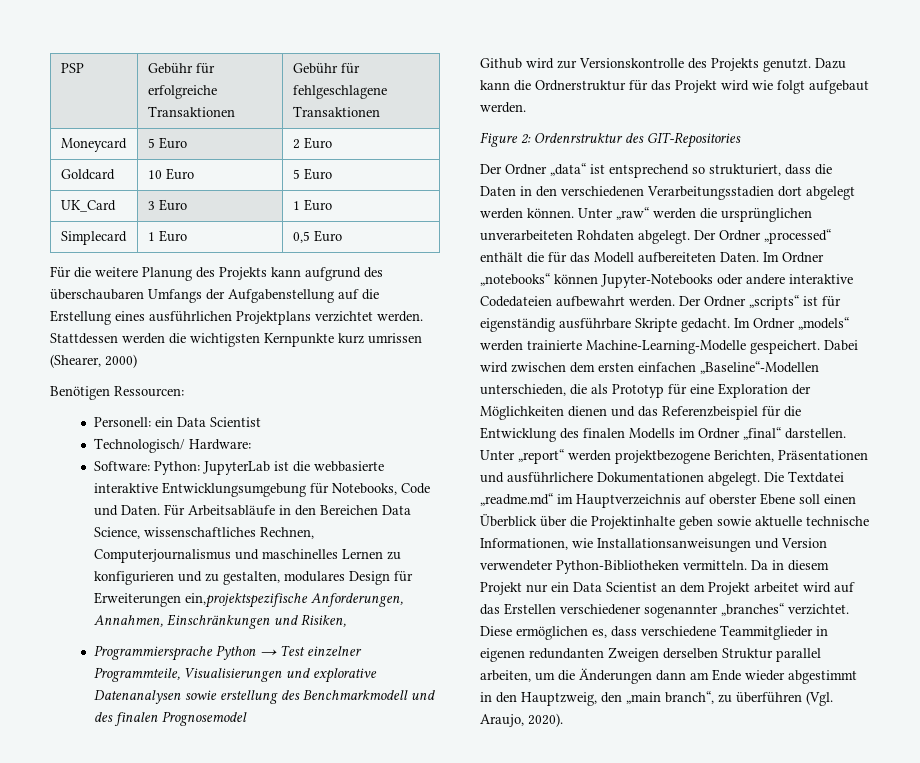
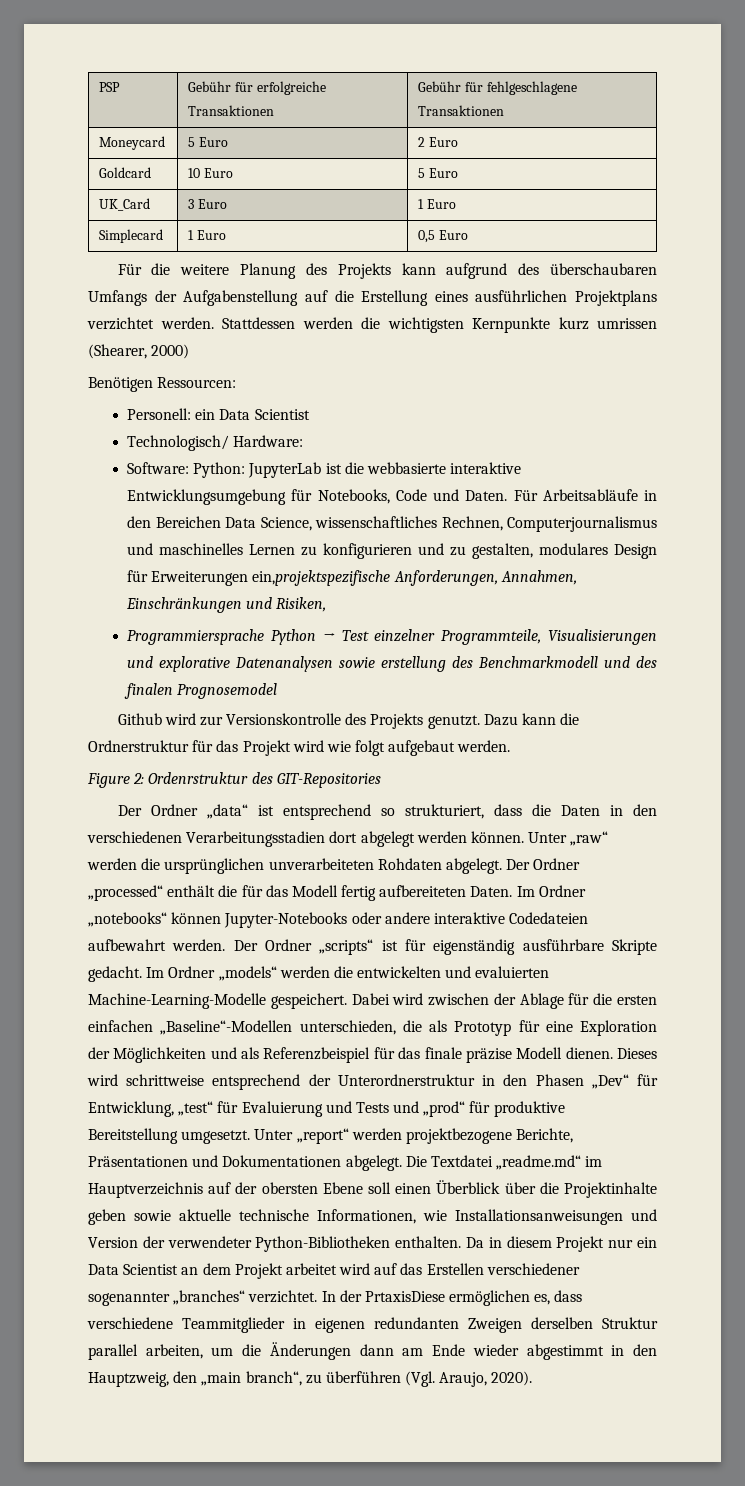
(634, 257) none -> [341,885,377,901] fertig
[527,340,582,350] trainierte -> [333,966,550,978] die entwickelten und evaluierten
[570,362,595,373] dem -> [493,993,613,1009] der Ablage für die
[568,406,801,420] [480,427,846,442] dienen und das Referenzbeispiel für die Entwicklung des finalen Modells im Ordner „final“ darstellen. -> [210,1047,657,1063] [87,1074,658,1090] [88,1101,565,1117] [88,1128,251,1144] und als Referenzbeispiel für das finale präzise Modell dienen. Dieses wird schrittweise entsprechend der Unterordnerstruktur in den Phasen „Dev“ für Entwicklung, „test“ für Evaluierung und Tests und „prod“ für produktive Bereitstellung umgesetzt.
[714,450,774,462] Berichten, -> [516,1128,574,1143] Berichte,
[507,472,593,483] ausführlichere -> (219, 1161) none
[709,494,757,505] oberster -> [235,1182,318,1194] der obersten
(827, 543) none -> [142,1236,165,1248] der
[683,560,747,570] vermitteln. -> [395,1236,462,1248] enthalten.
[480,626,512,636] Diese -> [321,1290,445,1302] In der PrtaxisDiese

